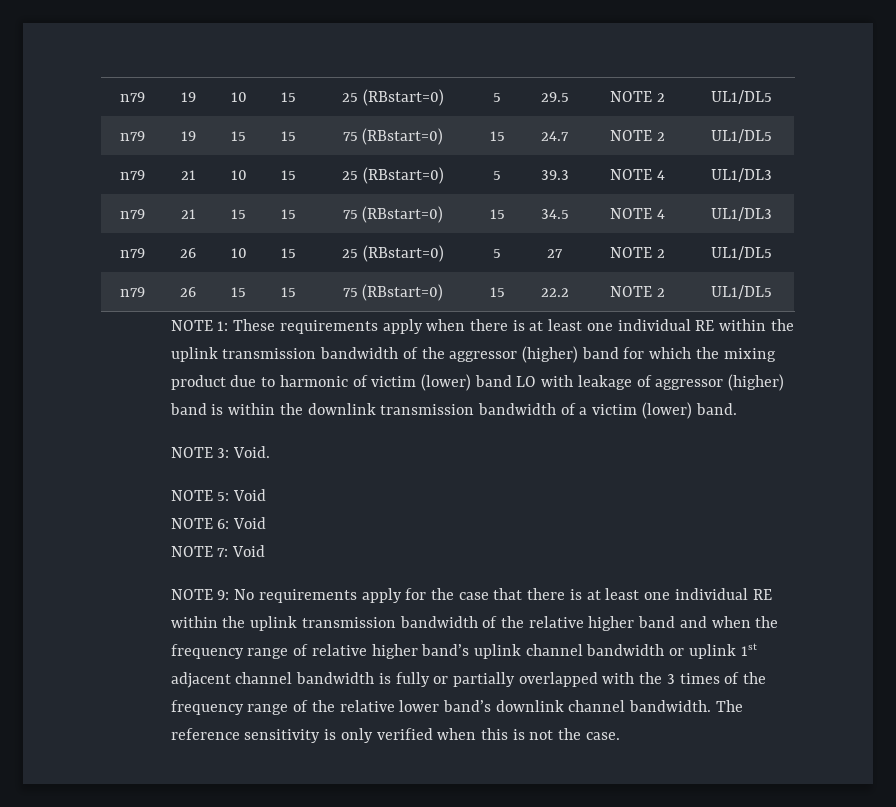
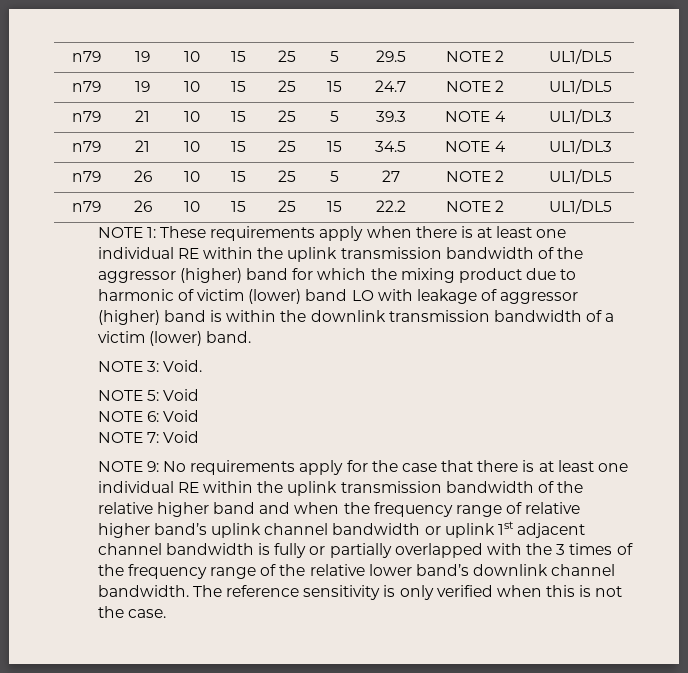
[119,92,145,102] [180,92,196,102] [230,92,247,102] [281,92,296,102] [342,89,444,106] n79 | 19 | 10 | 15 | 25 (RBstart=0) -> [71,51,101,62] [135,51,150,62] [183,51,200,62] [231,51,246,62] [277,50,296,62] n79 | 19 | 10 | 15 | 25
[231,131,246,141] [281,131,296,141] [342,128,444,145] 15 | 15 | 75 (RBstart=0) -> [183,81,200,92] [231,81,246,92] [277,80,296,92] 10 | 15 | 25
[362,167,444,184] (RBstart=0) -> (296, 116) none
[231,209,246,219] [281,209,296,219] [342,206,444,223] 15 | 15 | 75 (RBstart=0) -> [183,141,200,152] [231,141,246,152] [277,140,296,152] 10 | 15 | 25
[362,245,444,262] (RBstart=0) -> (296, 176) none
[231,287,246,297] [281,287,296,297] [342,284,444,301] 15 | 15 | 75 (RBstart=0) -> [183,201,200,212] [231,201,246,212] [277,200,296,212] 10 | 15 | 25

